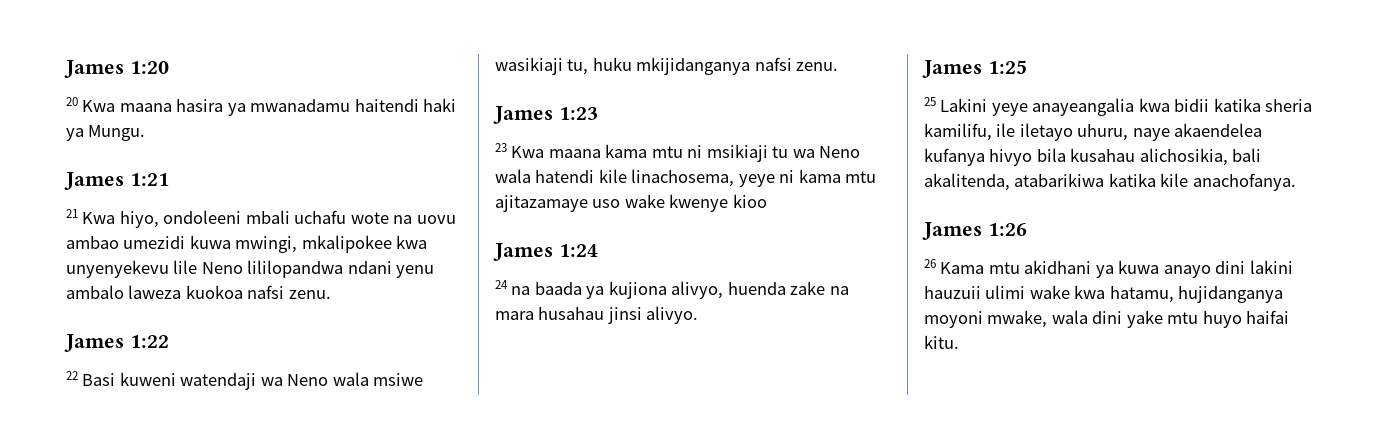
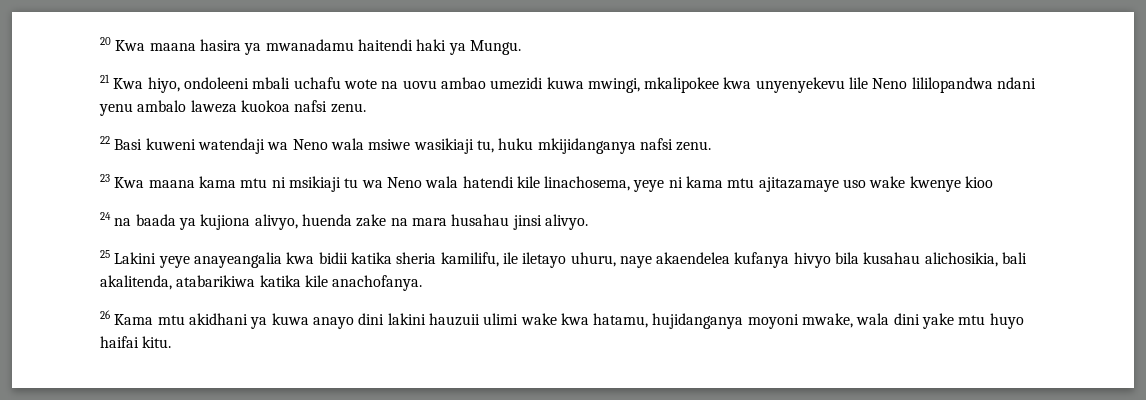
[64,60,169,78] James 1:20 // -> (100, 41) none
[64,172,169,190] // James 1:21 -> (521, 47) none
[64,334,169,352] // James 1:22 -> (366, 108) none
[493,106,598,124] // James 1:23 -> (712, 146) none
[493,243,598,261] // James 1:24 -> (994, 182) none
[922,60,1027,78] // James 1:25 -> (588, 222) none
[922,222,1027,240] // James 1:26 -> (423, 283) none

